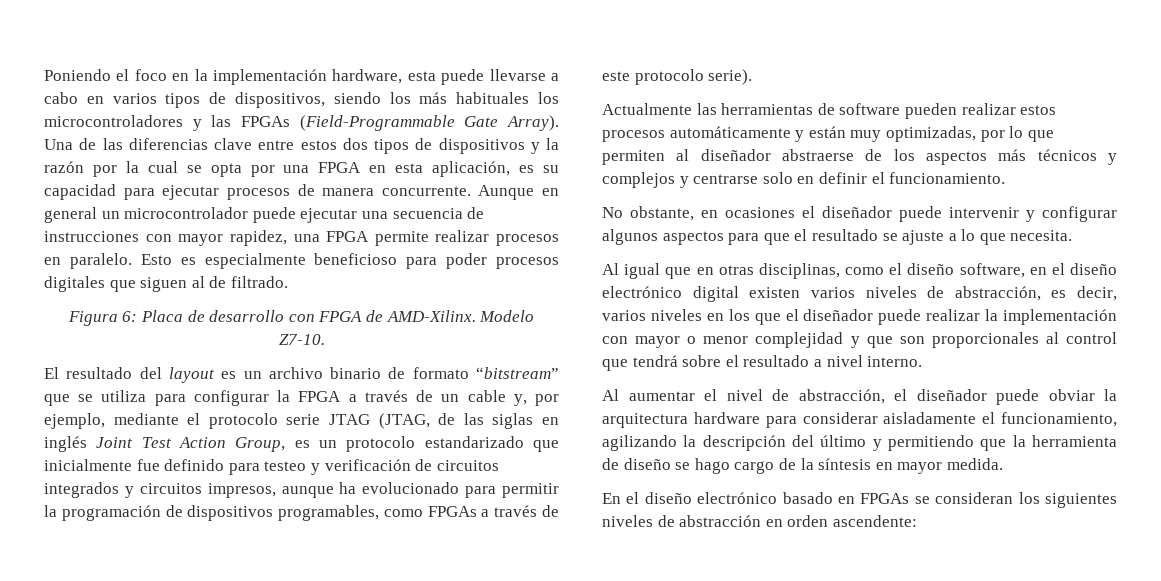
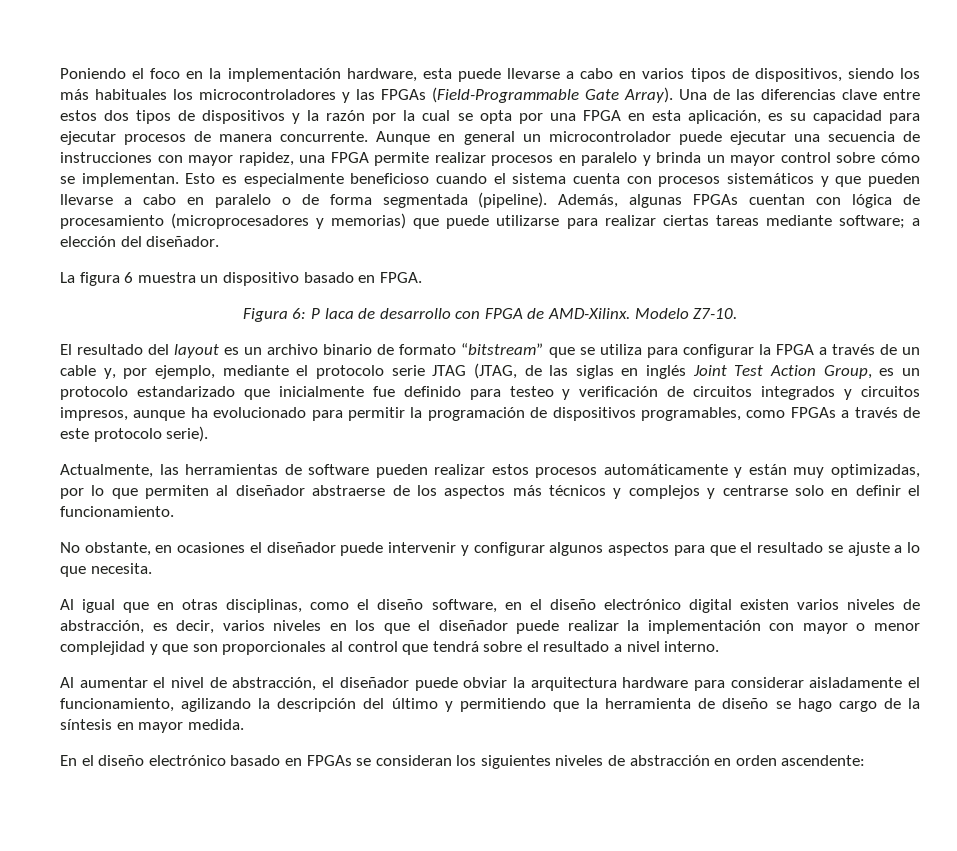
[69,253,559,269] [44,276,288,292] paralelo. Esto es especialmente beneficioso para poder procesos digitales que siguen al de filtrado. -> [581,152,920,166] [60,173,920,187] [60,192,920,208] [60,213,921,229] [60,236,220,247] [60,272,422,286] paralelo y brinda un mayor control sobre cómo se implementan. Esto es especialmente beneficioso cuando el sistema cuenta con procesos sistemáticos y que pueden llevarse a cabo en paralelo o de forma segmentada (pipeline). Además, algunas FPGAs cuentan con lógica de procesamiento (microprocesadores y memorias) que puede utilizarse para realizar ciertas tareas mediante software; a elección del diseñador. // La figura 6 muestra un dispositivo basado en FPGA.
[141,310,184,322] Placa -> [310,308,354,319] P laca
[602,103,692,115] Actualmente -> [60,464,153,478] Actualmente,

